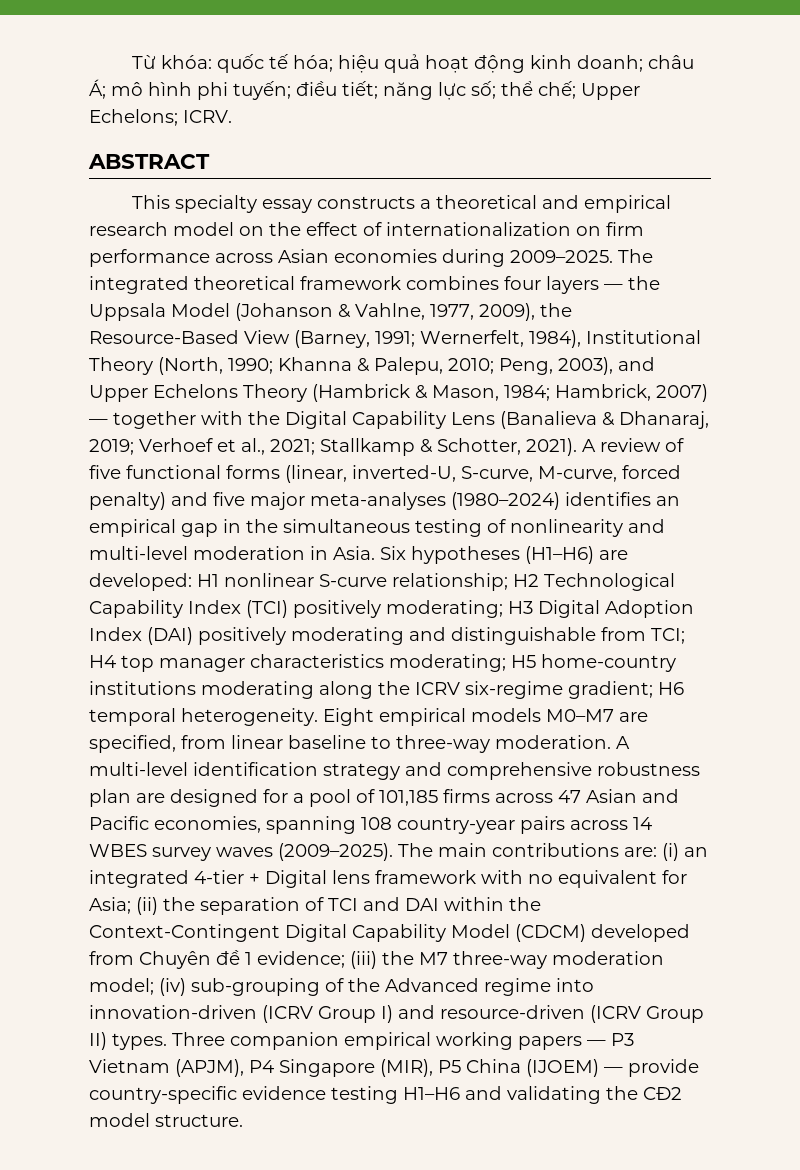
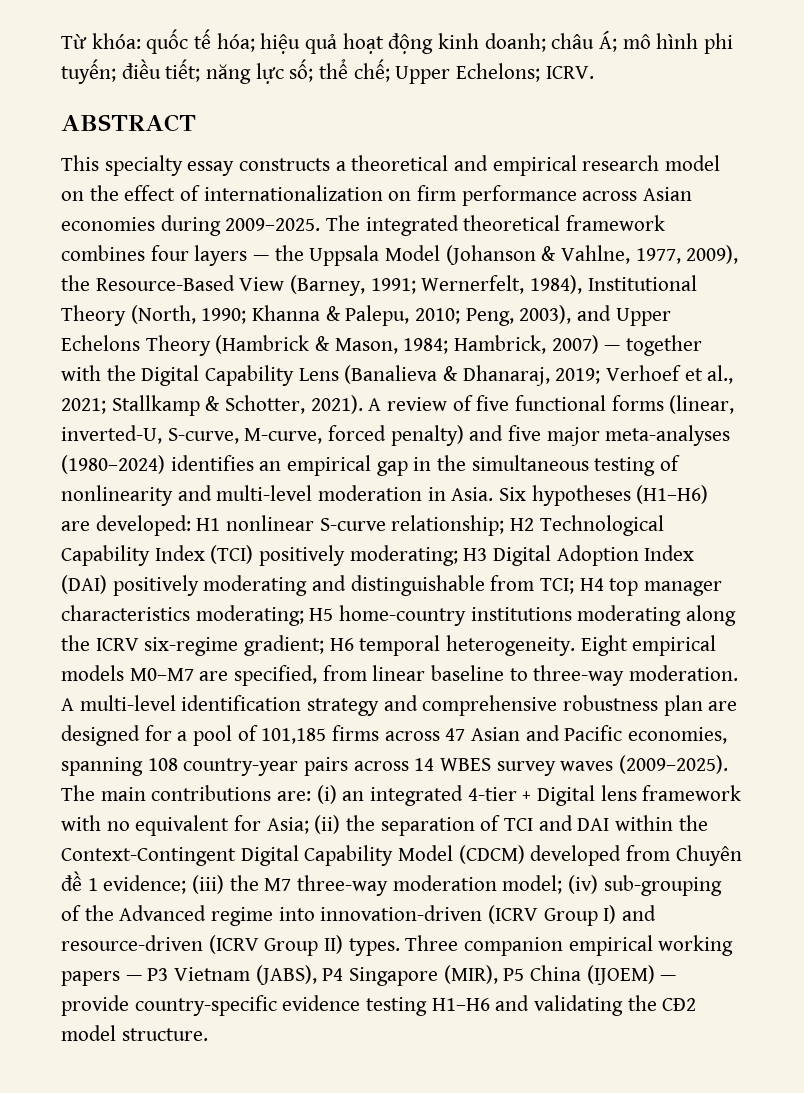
[175,1059,244,1077] (APJM), -> [255,965,317,985] (JABS),

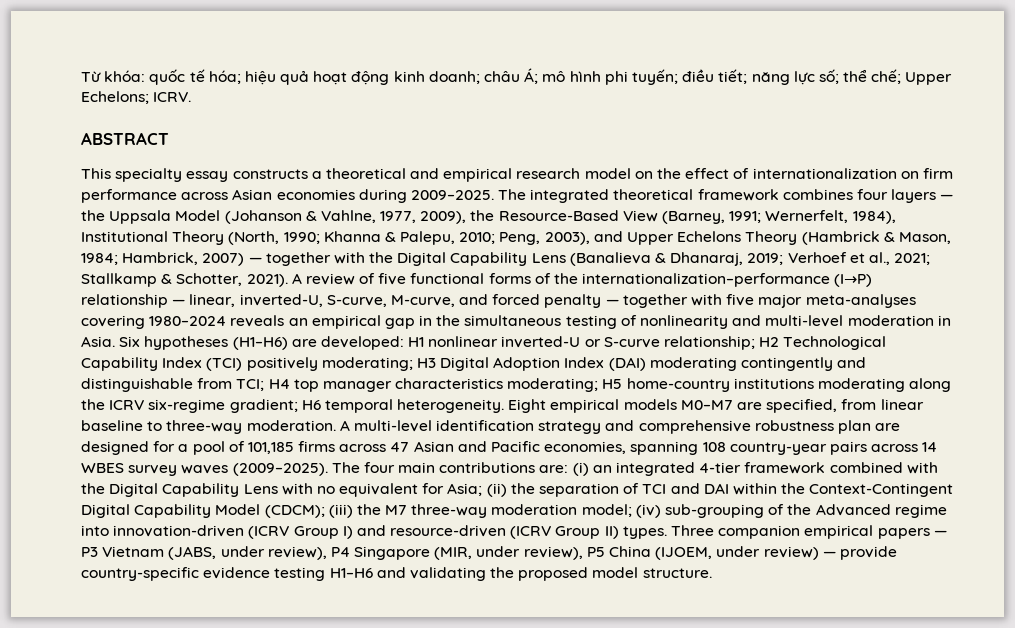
[669,395,735,414] [61,425,731,446] [61,455,254,474] (linear, inverted-U, S-curve, M-curve, forced penalty) and five major meta-analyses (1980–2024) identifies -> [534,273,873,287] [81,294,916,308] [81,315,285,329] of the internationalization–performance (I→P) relationship — linear, inverted-U, S-curve, M-curve, and forced penalty — together with five major meta-analyses covering 1980–2024 reveals
(315, 523) none -> [501,336,601,348] inverted-U or
[112,575,308,596] positively moderating -> [649,357,834,371] moderating contingently
(95, 793) none -> [363,462,395,473] four
[522,785,742,806] + Digital lens framework -> [744,462,938,474] [81,483,278,497] framework combined with the Digital Capability Lens
[458,845,742,866] [61,871,187,894] (CDCM) developed from Chuyên đề 1 evidence; -> [264,505,325,518] (CDCM);
[658,935,734,956] working -> (874, 532) none
[255,965,655,986] (JABS), P4 Singapore (MIR), P5 China (IJOEM) -> [168,546,819,560] (JABS, under review), P4 Singapore (MIR, under review), P5 China (IJOEM, under review)
[662,998,697,1011] CĐ2 -> [518,567,589,581] proposed

